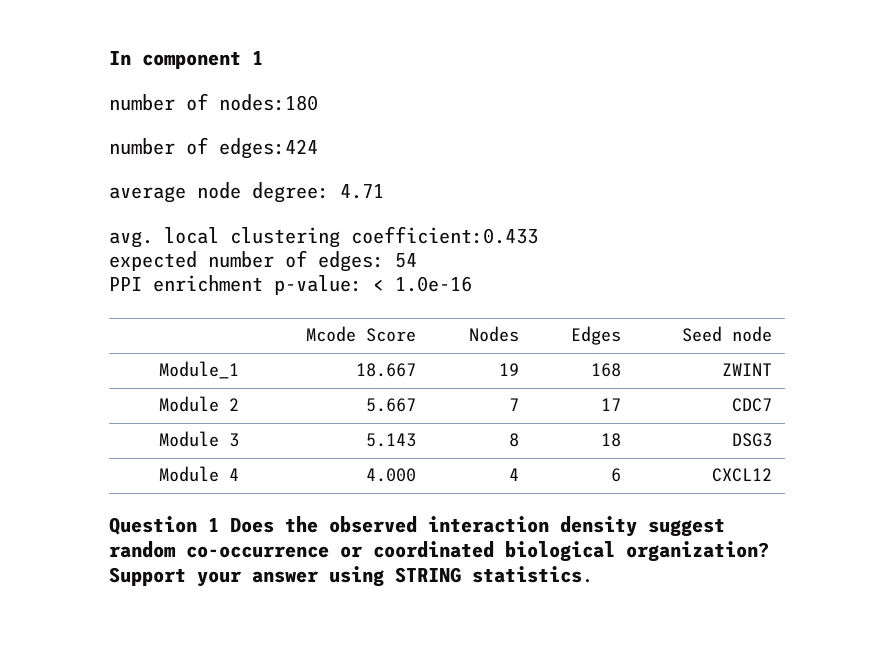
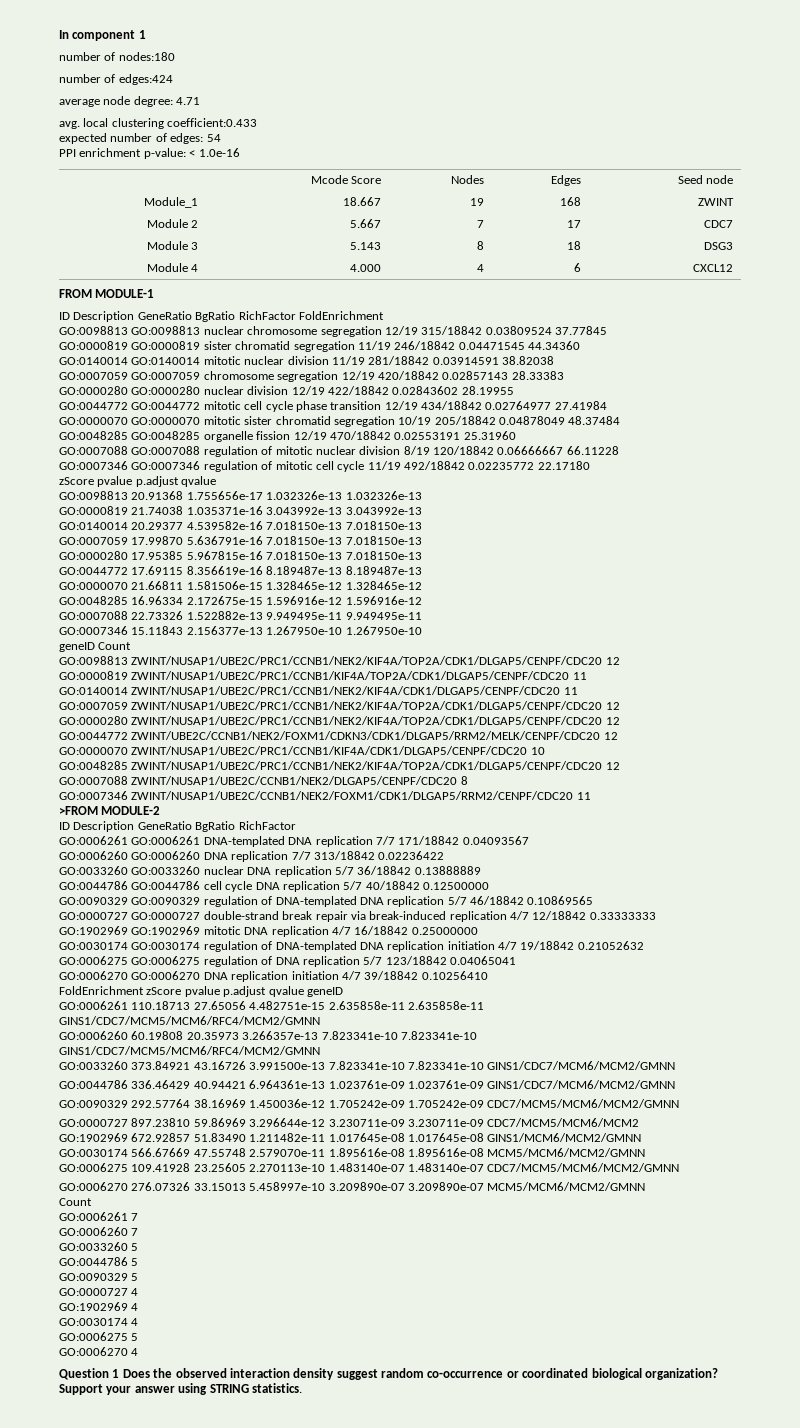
(773, 475) none -> [59,289,155,298] [59,311,384,322] [59,326,607,337] [59,341,580,352] [59,356,554,365] [59,371,564,382] [59,386,514,395] [59,401,607,412] [59,416,621,427] [59,431,516,442] [59,446,619,457] [59,461,590,472] [59,476,217,487] [59,491,422,500] [59,506,422,515] [59,521,422,530] [59,536,422,545] [59,551,422,560] [59,566,422,575] [59,581,422,590] [59,596,422,605] [59,611,422,620] [59,626,422,635] [59,642,132,652] [59,656,620,665] [59,671,587,680] [59,686,578,695] [59,701,620,710] [59,716,620,725] [59,731,618,740] [59,746,545,755] [59,761,620,770] [59,776,468,785] [59,791,591,800] [59,806,161,815] [59,821,296,832] [59,836,529,847] [59,851,445,862] [59,866,481,877] [59,881,489,892] [59,896,594,907] [59,911,656,922] [59,926,478,937] [59,941,644,952] [59,956,516,967] [59,971,488,982] [59,986,343,997] [59,1001,484,1010] [59,1016,320,1025] [59,1031,477,1040] [59,1046,320,1055] [59,1061,676,1070] [59,1080,676,1089] [59,1099,680,1108] [59,1118,640,1127] [59,1133,642,1142] [59,1148,646,1157] [59,1163,680,1172] [59,1182,646,1191] [59,1198,92,1206] [59,1212,139,1221] [59,1227,139,1236] [59,1242,139,1251] [59,1257,139,1266] [59,1273,139,1281] [59,1288,139,1296] [59,1302,139,1311] [59,1318,139,1326] [59,1332,139,1341] [59,1347,139,1356] // FROM MODULE-1 // ID Description GeneRatio BgRatio RichFactor FoldEnrichment // GO:0098813 GO:0098813 nuclear chromosome segregation 12/19 315/18842 0.03809524 37.77845 // GO:0000819 GO:0000819 sister chromatid segregation 11/19 246/18842 0.04471545 44.34360 // GO:0140014 GO:0140014 mitotic nuclear division 11/19 281/18842 0.03914591 38.82038 // GO:0007059 GO:0007059 chromosome segregation 12/19 420/18842 0.02857143 28.33383 // GO:0000280 GO:0000280 nuclear division 12/19 422/18842 0.02843602 28.19955 // GO:0044772 GO:0044772 mitotic cell cycle phase transition 12/19 434/18842 0.02764977 27.41984 // GO:0000070 GO:0000070 mitotic sister chromatid segregation 10/19 205/18842 0.04878049 48.37484 // GO:0048285 GO:0048285 organelle fission 12/19 470/18842 0.02553191 25.31960 // GO:0007088 GO:0007088 regulation of mitotic nuclear division 8/19 120/18842 0.06666667 66.11228 // GO:0007346 GO:0007346 regulation of mitotic cell cycle 11/19 492/18842 0.02235772 22.17180 // zScore pvalue p.adjust qvalue // GO:0098813 20.91368 1.755656e-17 1.032326e-13 1.032326e-13 // GO:0000819 21.74038 1.035371e-16 3.043992e-13 3.043992e-13 // GO:0140014 20.29377 4.539582e-16 7.018150e-13 7.018150e-13 // GO:0007059 17.99870 5.636791e-16 7.018150e-13 7.018150e-13 // GO:0000280 17.95385 5.967815e-16 7.018150e-13 7.018150e-13 // GO:0044772 17.69115 8.356619e-16 8.189487e-13 8.189487e-13 // GO:0000070 21.66811 1.581506e-15 1.328465e-12 1.328465e-12 // GO:0048285 16.96334 2.172675e-15 1.596916e-12 1.596916e-12 // GO:0007088 22.73326 1.522882e-13 9.949495e-11 9.949495e-11 // GO:0007346 15.11843 2.156377e-13 1.267950e-10 1.267950e-10 // geneID Count // GO:0098813 ZWINT/NUSAP1/UBE2C/PRC1/CCNB1/NEK2/KIF4A/TOP2A/CDK1/DLGAP5/CENPF/CDC20 12 // GO:0000819 ZWINT/NUSAP1/UBE2C/PRC1/CCNB1/KIF4A/TOP2A/CDK1/DLGAP5/CENPF/CDC20 11 // GO:0140014 ZWINT/NUSAP1/UBE2C/PRC1/CCNB1/NEK2/KIF4A/CDK1/DLGAP5/CENPF/CDC20 11 // GO:0007059 ZWINT/NUSAP1/UBE2C/PRC1/CCNB1/NEK2/KIF4A/TOP2A/CDK1/DLGAP5/CENPF/CDC20 12 // GO:0000280 ZWINT/NUSAP1/UBE2C/PRC1/CCNB1/NEK2/KIF4A/TOP2A/CDK1/DLGAP5/CENPF/CDC20 12 // GO:0044772 ZWINT/UBE2C/CCNB1/NEK2/FOXM1/CDKN3/CDK1/DLGAP5/RRM2/MELK/CENPF/CDC20 12 // GO:0000070 ZWINT/NUSAP1/UBE2C/PRC1/CCNB1/KIF4A/CDK1/DLGAP5/CENPF/CDC20 10 // GO:0048285 ZWINT/NUSAP1/UBE2C/PRC1/CCNB1/NEK2/KIF4A/TOP2A/CDK1/DLGAP5/CENPF/CDC20 12 // GO:0007088 ZWINT/NUSAP1/UBE2C/CCNB1/NEK2/DLGAP5/CENPF/CDC20 8 // GO:0007346 ZWINT/NUSAP1/UBE2C/CCNB1/NEK2/FOXM1/CDK1/DLGAP5/RRM2/CENPF/CDC20 11 // >FROM MODULE-2 // ID Description GeneRatio BgRatio RichFactor // GO:0006261 GO:0006261 DNA-templated DNA replication 7/7 171/18842 0.04093567 // GO:0006260 GO:0006260 DNA replication 7/7 313/18842 0.02236422 // GO:0033260 GO:0033260 nuclear DNA replication 5/7 36/18842 0.13888889 // GO:0044786 GO:0044786 cell cycle DNA replication 5/7 40/18842 0.12500000 // GO:0090329 GO:0090329 regulation of DNA-templated DNA replication 5/7 46/18842 0.10869565 // GO:0000727 GO:0000727 double-strand break repair via break-induced replication 4/7 12/18842 0.33333333 // GO:1902969 GO:1902969 mitotic DNA replication 4/7 16/18842 0.25000000 // GO:0030174 GO:0030174 regulation of DNA-templated DNA replication initiation 4/7 19/18842 0.21052632 // GO:0006275 GO:0006275 regulation of DNA replication 5/7 123/18842 0.04065041 // GO:0006270 GO:0006270 DNA replication initiation 4/7 39/18842 0.10256410 // FoldEnrichment zScore pvalue p.adjust qvalue geneID // GO:0006261 110.18713 27.65056 4.482751e-15 2.635858e-11 2.635858e-11 GINS1/CDC7/MCM5/MCM6/RFC4/MCM2/GMNN // GO:0006260 60.19808 20.35973 3.266357e-13 7.823341e-10 7.823341e-10 GINS1/CDC7/MCM5/MCM6/RFC4/MCM2/GMNN // GO:0033260 373.84921 43.16726 3.991500e-13 7.823341e-10 7.823341e-10 GINS1/CDC7/MCM6/MCM2/GMNN // GO:0044786 336.46429 40.94421 6.964361e-13 1.023761e-09 1.023761e-09 GINS1/CDC7/MCM6/MCM2/GMNN // GO:0090329 292.57764 38.16969 1.450036e-12 1.705242e-09 1.705242e-09 CDC7/MCM5/MCM6/MCM2/GMNN // GO:0000727 897.23810 59.86969 3.296644e-12 3.230711e-09 3.230711e-09 CDC7/MCM5/MCM6/MCM2 // GO:1902969 672.92857 51.83490 1.211482e-11 1.017645e-08 1.017645e-08 GINS1/MCM6/MCM2/GMNN // GO:0030174 566.67669 47.55748 2.579070e-11 1.895616e-08 1.895616e-08 MCM5/MCM6/MCM2/GMNN // GO:0006275 109.41928 23.25605 2.270113e-10 1.483140e-07 1.483140e-07 CDC7/MCM5/MCM6/MCM2/GMNN // GO:0006270 276.07326 33.15013 5.458997e-10 3.209890e-07 3.209890e-07 MCM5/MCM6/MCM2/GMNN // Count // GO:0006261 7 // GO:0006260 7 // GO:0033260 5 // GO:0044786 5 // GO:0090329 5 // GO:0000727 4 // GO:1902969 4 // GO:0030174 4 // GO:0006275 5 // GO:0006270 4

